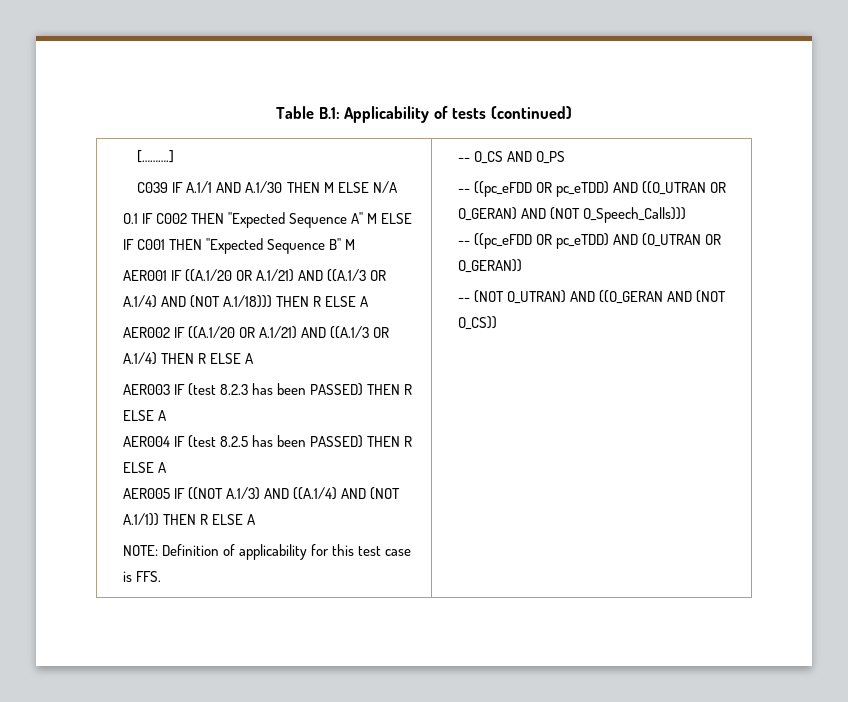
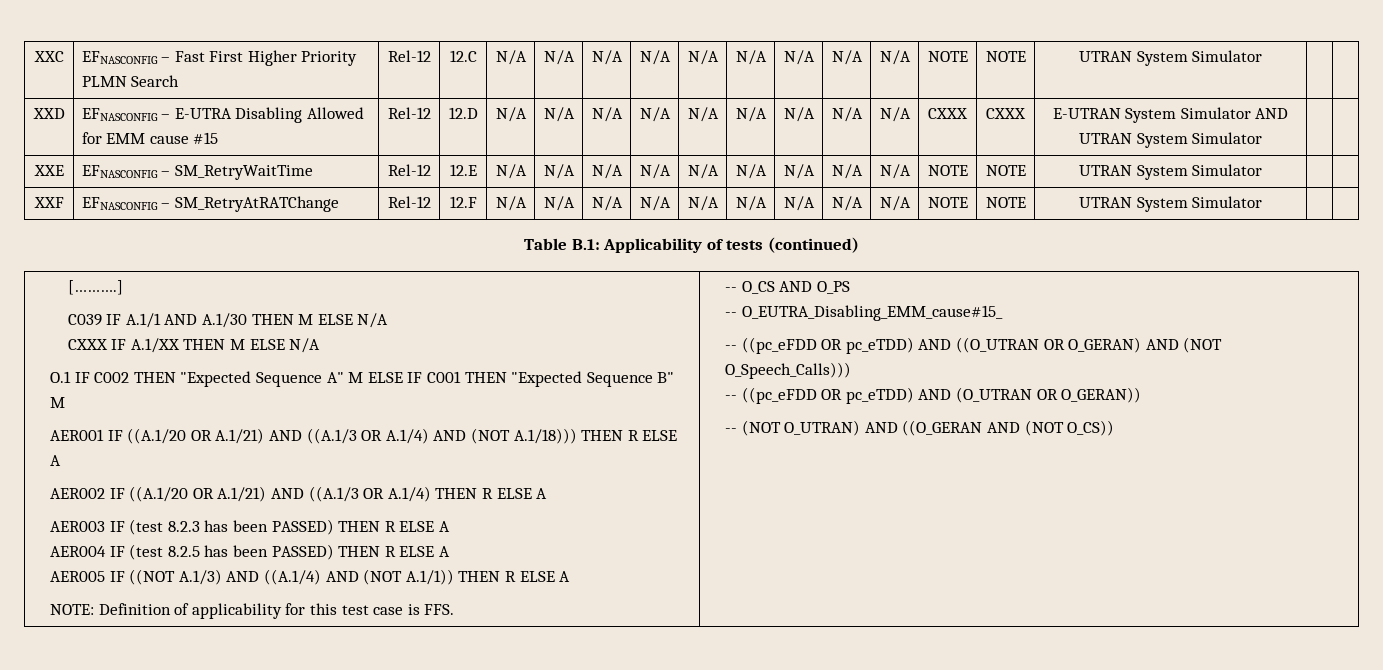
(276, 112) none -> [33,51,64,62] [81,50,358,66] [81,75,180,87] [387,50,431,62] [449,50,477,62] [495,50,527,65] [543,50,575,65] [591,50,623,65] [639,50,671,65] [687,50,719,65] [735,50,767,65] [783,50,815,65] [831,50,863,65] [879,50,911,65] [927,51,968,62] [985,51,1026,62] [1078,50,1263,66] [32,108,65,119] [81,107,364,123] [81,132,219,144] [387,107,431,119] [448,107,478,119] [495,107,527,122] [543,107,575,122] [591,107,623,122] [639,107,671,122] [687,107,719,122] [735,107,767,122] [783,107,815,122] [831,107,863,122] [879,107,911,122] [928,108,968,119] [986,108,1026,119] [1052,107,1289,123] [1078,132,1263,148] [33,165,64,176] [81,165,313,180] [387,164,431,176] [449,164,477,176] [495,164,527,179] [543,164,575,179] [591,164,623,179] [639,164,671,179] [687,164,719,179] [735,164,767,179] [783,164,815,179] [831,164,863,179] [879,164,911,179] [927,165,968,176] [985,165,1026,176] [1078,164,1263,180] [33,197,64,208] [81,196,339,212] [387,196,431,208] [449,196,477,208] [495,196,527,211] [543,196,575,211] [591,196,623,211] [639,196,671,211] [687,196,719,211] [735,196,767,211] [783,196,815,211] [831,196,863,211] [879,196,911,211] [927,197,968,208] [985,197,1026,208] [1078,196,1263,212] XXC | EFNASCONFIG – Fast First Higher Priority PLMN Search | Rel-12 | 12.C | N/A | N/A | N/A | N/A | N/A | N/A | N/A | N/A | N/A | NOTE | NOTE | UTRAN System Simulator | | // XXD | EFNASCONFIG – E-UTRA Disabling Allowed for EMM cause #15 | Rel-12 | 12.D | N/A | N/A | N/A | N/A | N/A | N/A | N/A | N/A | N/A | CXXX | CXXX | E-UTRAN System Simulator AND UTRAN System Simulator | | // XXE | EFNASCONFIG – SM_RetryWaitTime | Rel-12 | 12.E | N/A | N/A | N/A | N/A | N/A | N/A | N/A | N/A | N/A | NOTE | NOTE | UTRAN System Simulator | | // XXF | EFNASCONFIG – SM_RetryAtRATChange | Rel-12 | 12.F | N/A | N/A | N/A | N/A | N/A | N/A | N/A | N/A | N/A | NOTE | NOTE | UTRAN System Simulator | | //
(397, 187) none -> [67,338,321,353] // CXXX IF A.1/XX THEN M ELSE N/A
(566, 157) none -> [725,305,1003,321] // -- O_EUTRA_Disabling_EMM_cause#15_

